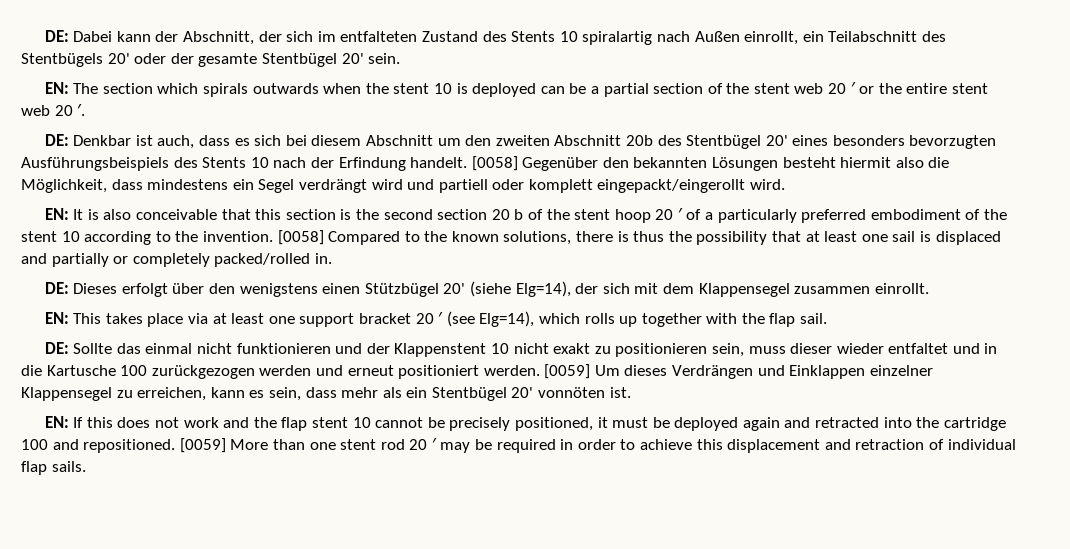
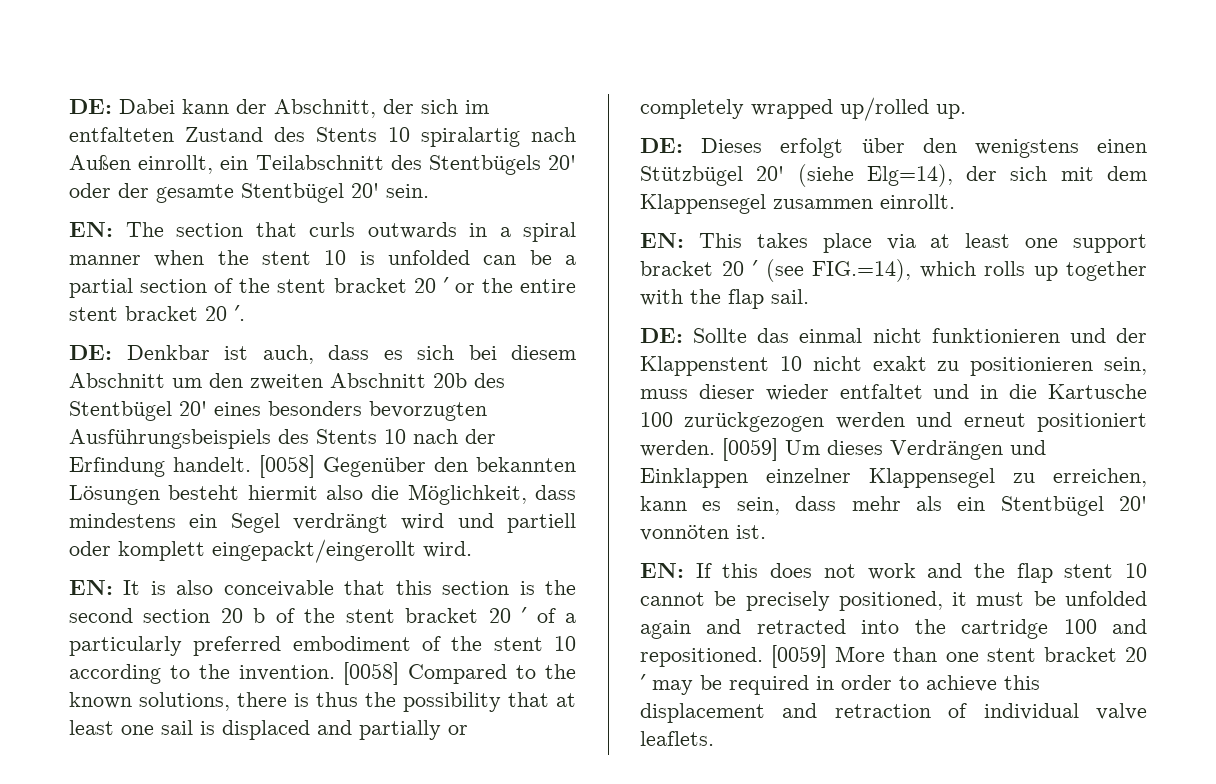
[157,83,319,97] which spirals outwards -> [255,222,576,242] [69,255,141,265] that curls outwards in a spiral manner
[472,83,537,97] deployed -> [388,250,470,265] unfolded
[794,83,824,94] web -> [333,278,407,293] bracket
[21,105,50,116] web -> [125,306,198,321] bracket
[614,209,651,223] hoop -> [405,608,479,623] bracket
[214,253,332,267] packed/rolled in. -> [751,97,966,121] wrapped up/rolled up.
[479,311,535,327] Elg=14), -> [812,259,911,282] FIG.=14),
[674,417,739,431] deployed -> [1065,591,1147,606] unfolded
[380,439,405,450] rod -> [1043,647,1117,662] bracket
[21,461,86,475] flap sails. -> [1096,703,1147,720] [640,731,714,746] valve leaflets.

